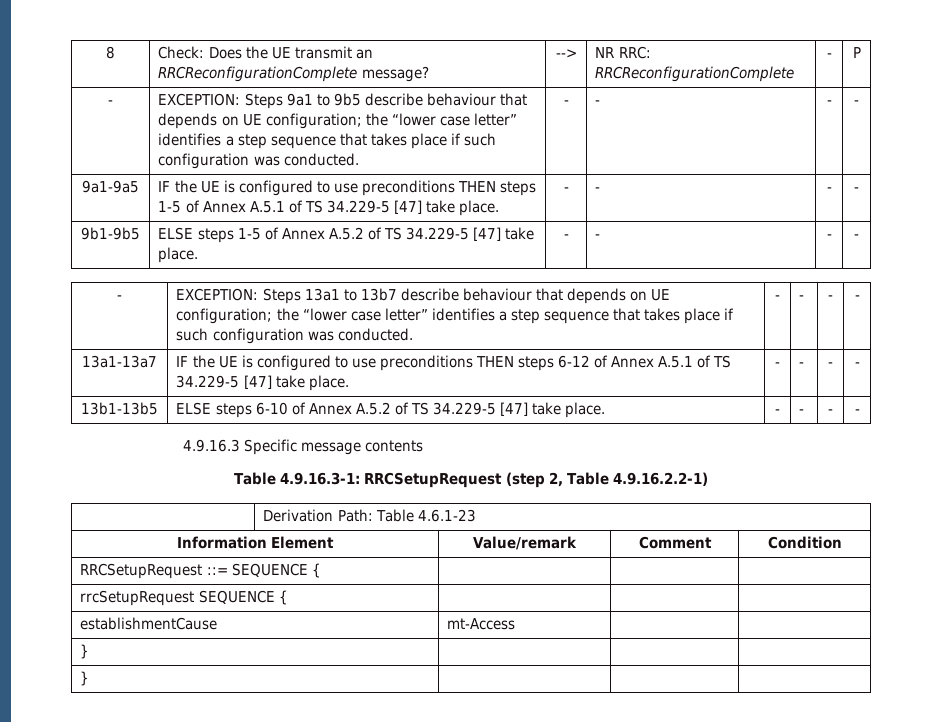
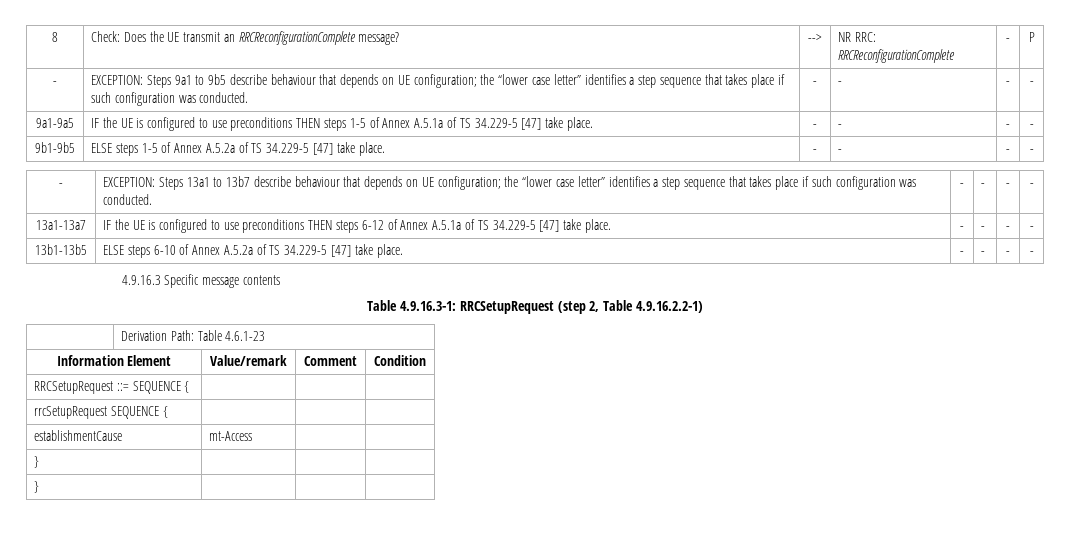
[249,201,285,213] A.5.1 -> [414,118,444,128] A.5.1a
[328,227,364,240] A.5.2 -> [205,143,235,153] A.5.2a
[658,356,694,368] A.5.1 -> [432,220,462,230] A.5.1a
[355,402,391,415] A.5.2 -> [223,245,253,255] A.5.2a

